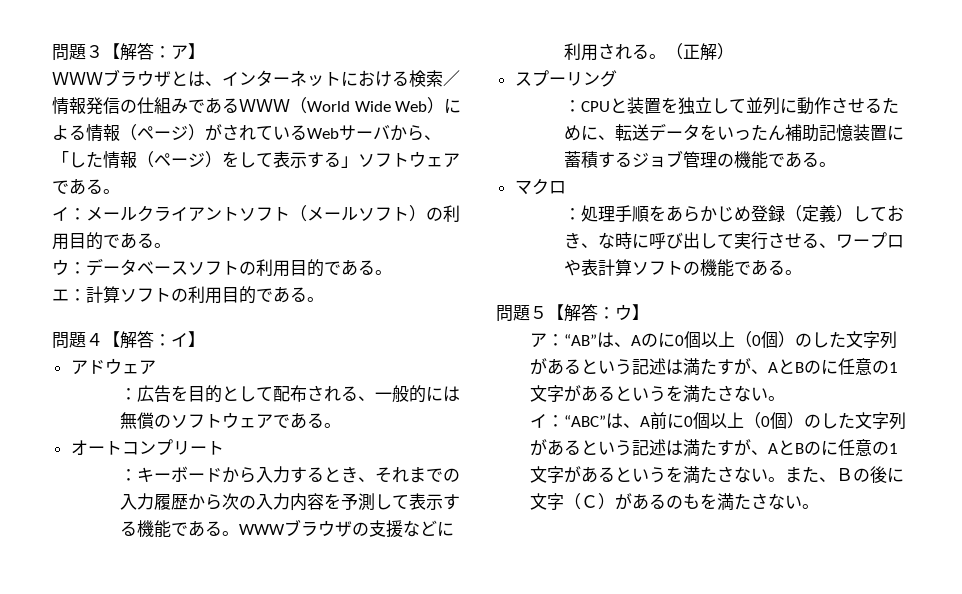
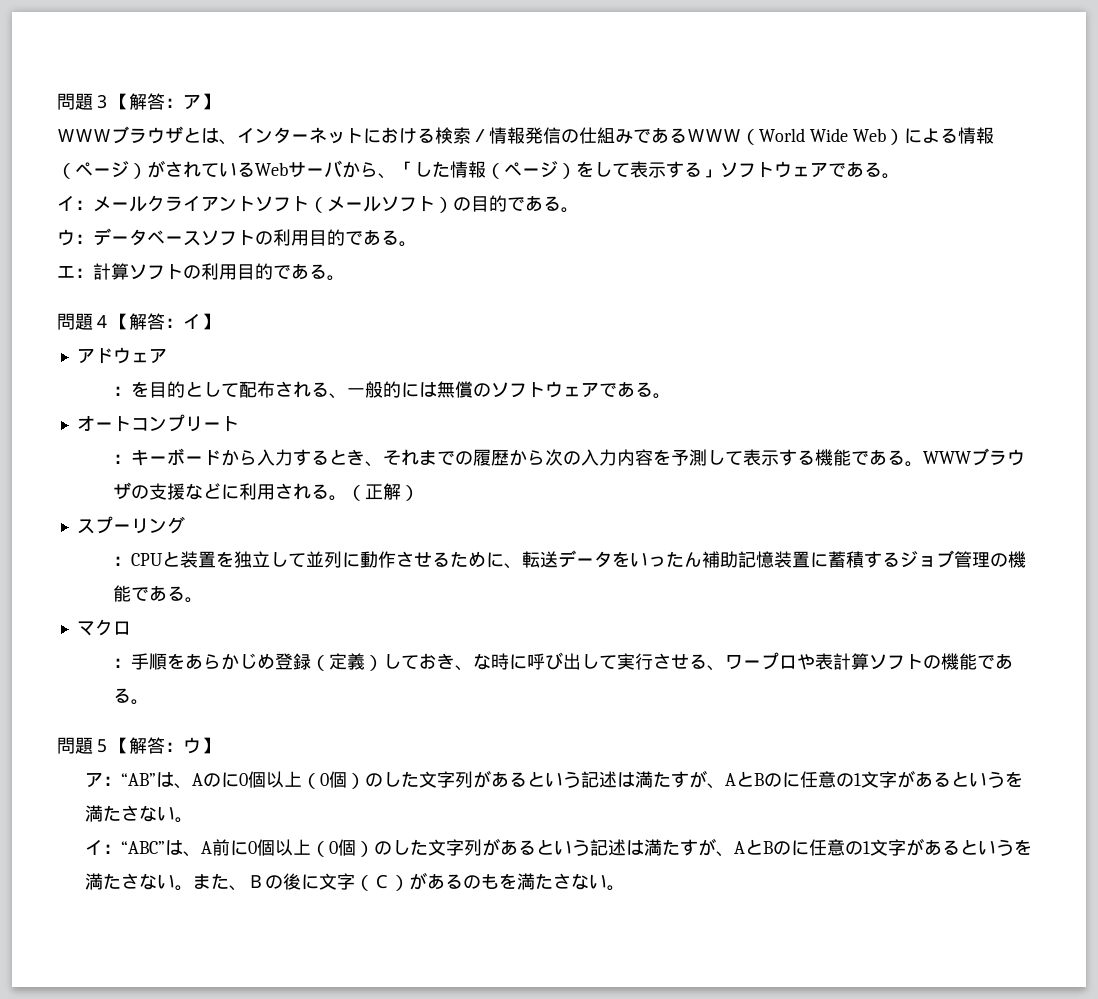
[443,205,460,222] [52,233,69,250] 利用 -> (471, 204) none
[136,385,171,402] 広告 -> (131, 391) none
[119,493,154,510] 入力 -> (473, 458) none
[580,205,615,222] 処理 -> (131, 663) none

